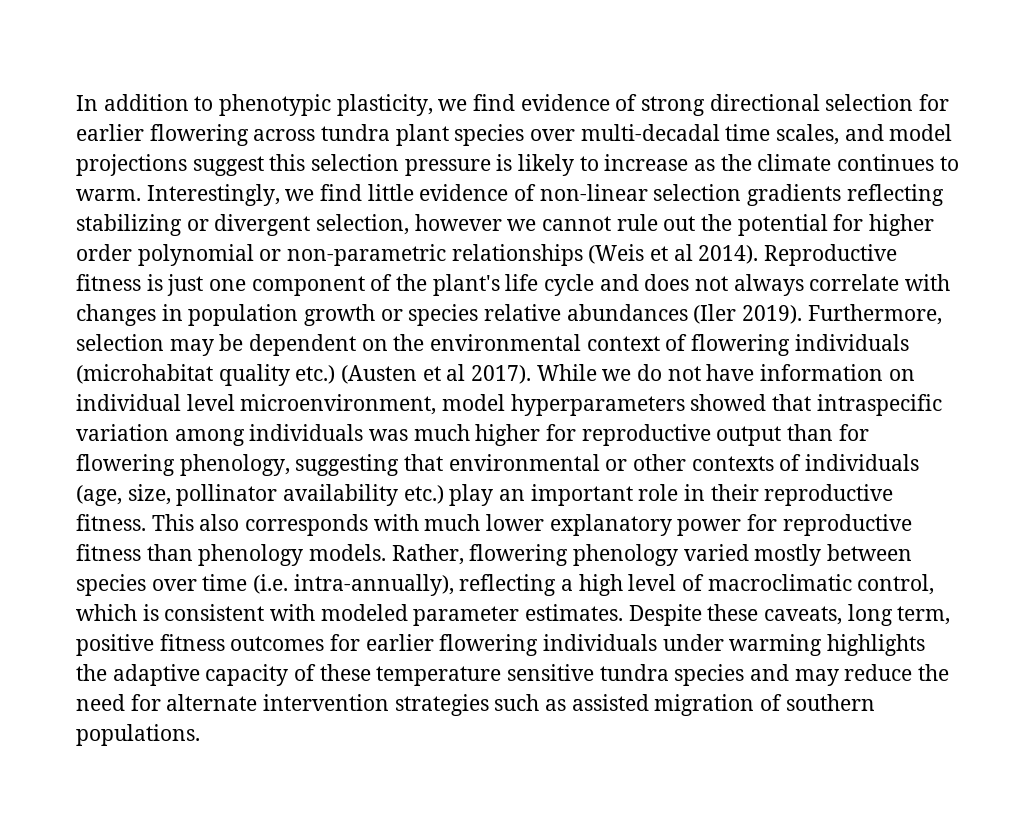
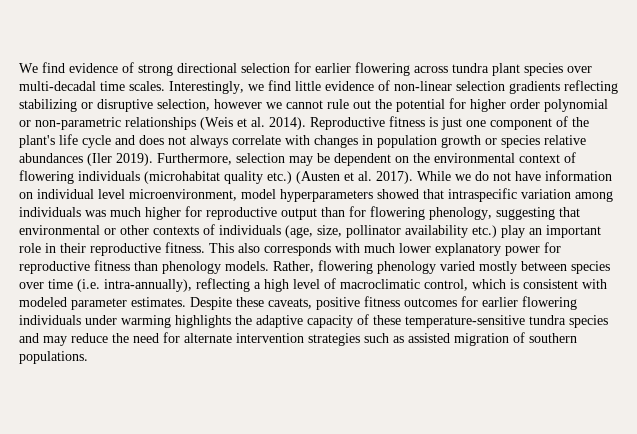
[76,94,468,116] In addition to phenotypic plasticity, we -> [19,63,38,73] We
[776,124,953,145] [76,154,959,176] [76,189,141,201] scales, and model projections suggest this selection pressure is likely to increase as the climate continues to warm. -> [129,81,165,91] scales.
[214,214,311,236] divergent -> [97,99,153,112] disruptive
[673,244,693,261] al -> [251,117,265,127] al.
[446,364,466,381] al -> [358,171,372,181] al.
[847,604,951,626] long term, -> (312, 303) none
[376,664,595,686] temperature sensitive -> [405,315,525,328] temperature-sensitive

